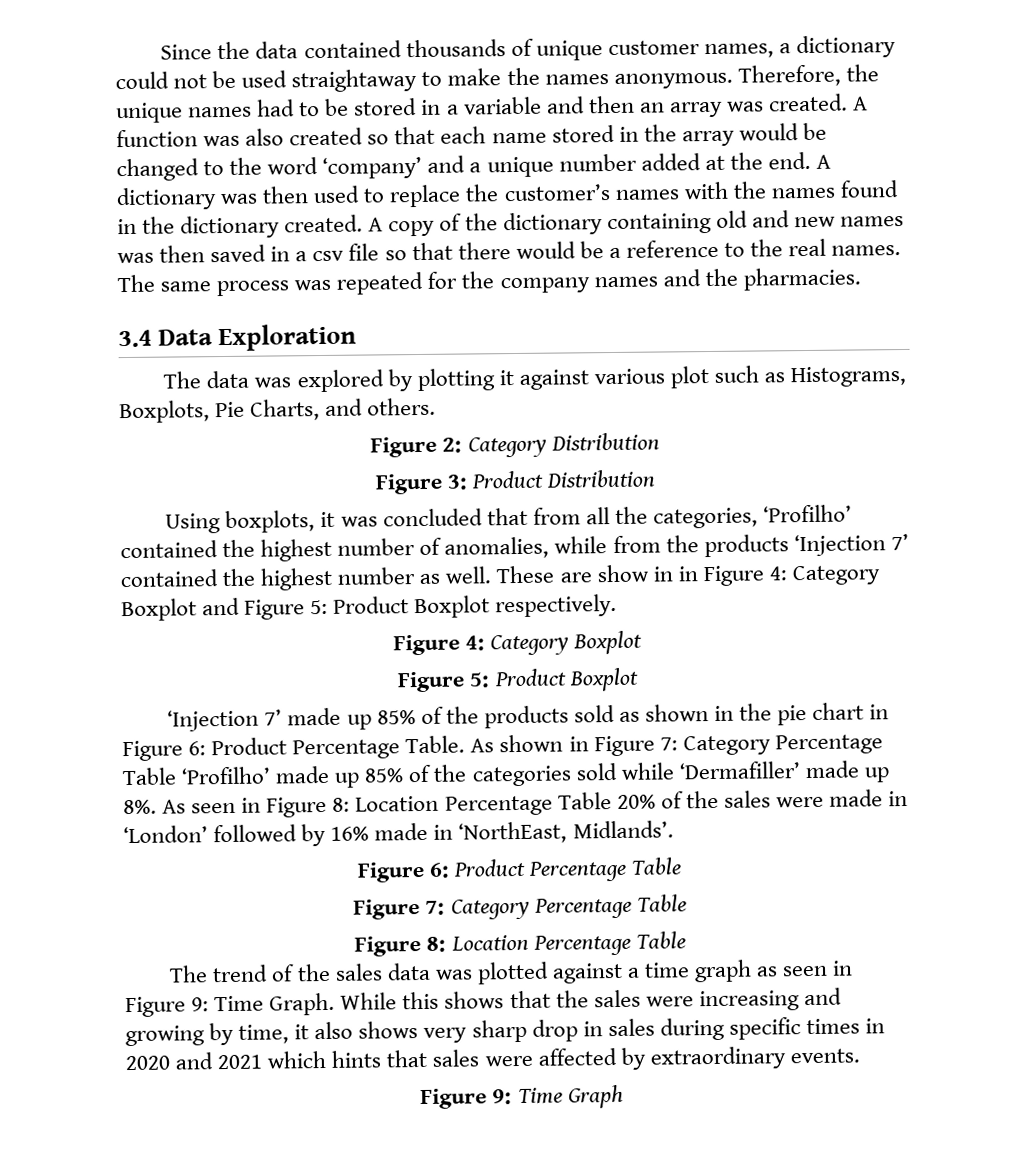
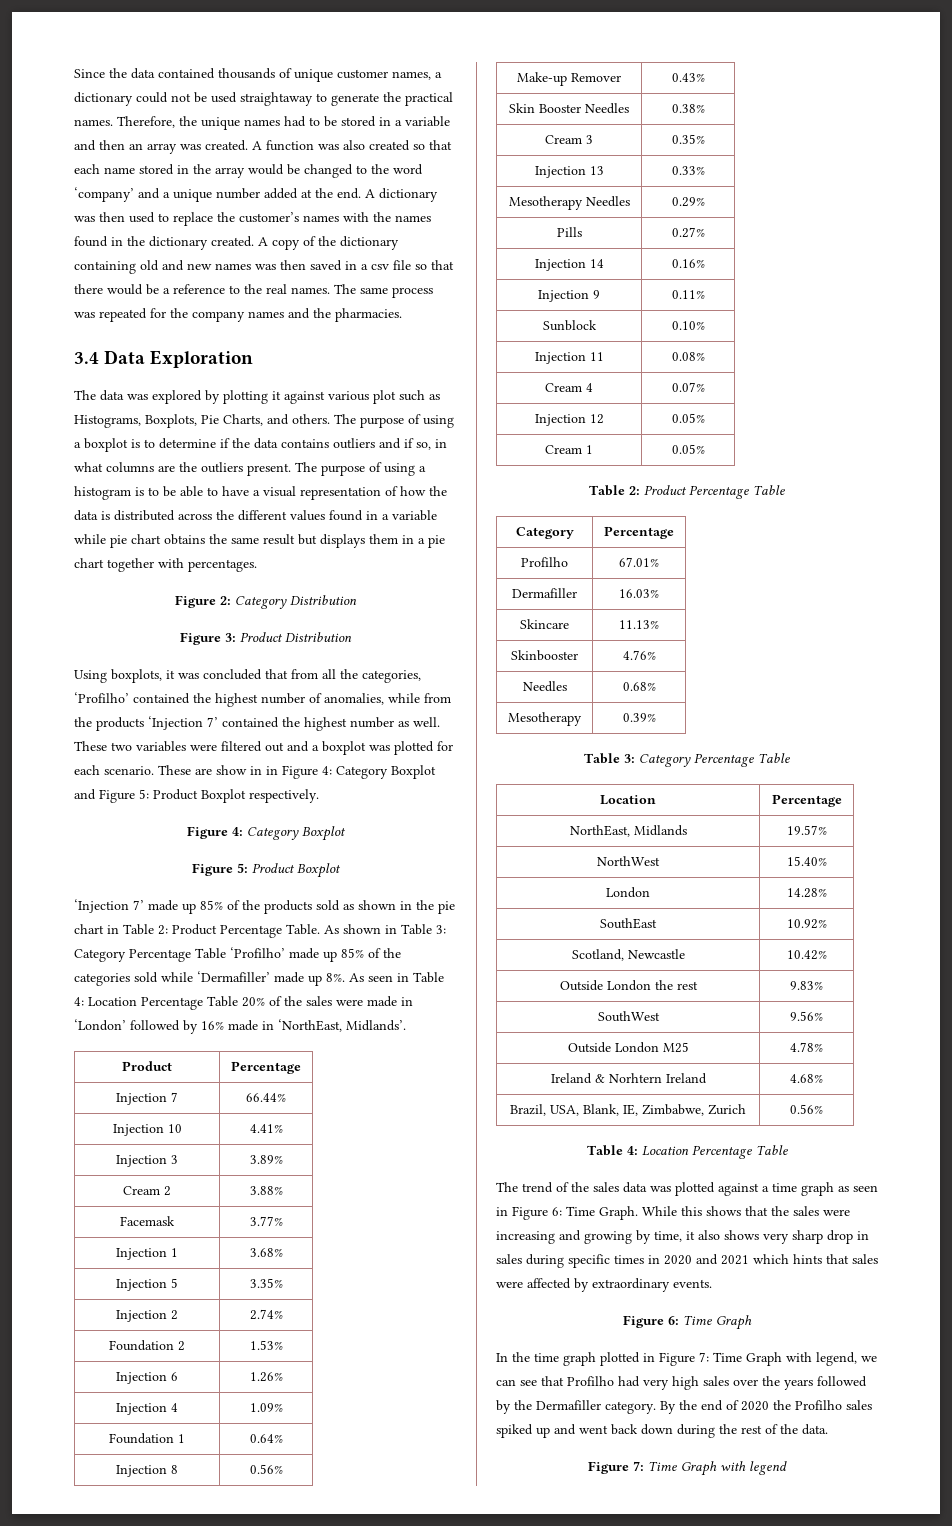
[447,67,733,89] make the names anonymous. -> [331,92,453,106] [74,119,113,126] generate the practical names.
(437, 406) none -> [334,414,454,428] [74,438,447,452] [74,462,426,476] [74,486,447,500] [74,510,437,521] [74,534,445,548] [74,558,257,572] The purpose of using a boxplot is to determine if the data contains outliers and if so, in what columns are the outliers present. The purpose of using a histogram is to be able to have a visual representation of how the data is distributed across the different values found in a variable while pie chart obtains the same result but displays them in a pie chart together with percentages.
(555, 574) none -> [111,741,453,755] [74,765,191,775] two variables were filtered out and a boxplot was plotted for each scenario. These
[122,740,207,762] Figure 6: -> [123,924,168,935] Table 2:
[593,735,678,757] Figure 7: -> [401,924,446,935] Table 3:
[266,796,351,818] Figure 8: -> [413,972,444,983] [74,997,84,1006] Table 4:
[356,857,682,883] [353,894,687,920] [354,935,447,957] // Figure 6: Product Percentage Table // Figure 7: Category Percentage Table // Figure 8: -> [122,1061,172,1071] [231,1061,301,1074] [116,1092,178,1105] [246,1093,286,1102] [112,1124,182,1136] [249,1124,283,1133] [116,1155,178,1167] [249,1155,283,1164] [123,1186,171,1196] [249,1186,283,1195] [120,1216,175,1226] [249,1216,283,1226] [116,1248,178,1260] [249,1248,283,1257] [116,1278,178,1291] [249,1278,283,1288] [116,1310,178,1322] [249,1309,283,1320] [109,1340,185,1351] [249,1340,283,1350] [116,1372,178,1384] [249,1372,283,1382] [116,1403,178,1415] [249,1403,283,1412] [109,1433,185,1444] [249,1434,283,1443] [116,1465,178,1477] [249,1464,283,1474] [517,72,621,86] [671,73,705,82] [509,103,629,114] [671,104,705,113] [545,135,593,144] [671,134,705,144] [534,166,604,178] [671,166,705,175] [508,196,630,210] [671,197,705,207] [556,227,582,237] [671,227,705,238] [534,259,604,271] [671,259,705,268] [538,290,600,302] [671,290,705,299] [542,320,597,331] [671,321,705,330] [534,352,604,364] [671,352,705,361] [545,383,593,392] [671,382,705,392] [534,414,604,426] [671,413,705,423] [545,445,593,454] [671,444,705,454] [589,485,785,499] [515,527,574,539] [604,526,674,539] [521,557,568,567] [619,557,659,567] [512,588,577,598] [619,589,659,598] [520,619,569,629] [619,620,659,629] [511,650,578,661] [622,650,656,660] [522,681,567,692] [622,682,656,691] [508,712,582,726] [622,713,656,722] [584,753,790,767] [600,795,656,805] [771,794,842,807] [569,825,687,837] [786,825,827,835] [597,856,660,866] [786,856,827,866] [606,887,650,898] [786,888,827,898] [600,918,657,929] [786,919,827,929] [571,949,685,961] [786,950,827,960] [559,980,698,991] [790,981,823,990] [597,1011,660,1022] [790,1011,823,1021] [567,1042,689,1053] [790,1042,823,1052] [550,1073,707,1084] [790,1074,823,1083] [510,1104,746,1116] [790,1104,823,1114] [586,1145,638,1156] // Product | Percentage // Injection 7 | 66.44% // Injection 10 | 4.41% // Injection 3 | 3.89% // Cream 2 | 3.88% // Facemask | 3.77% // Injection 1 | 3.68% // Injection 5 | 3.35% // Injection 2 | 2.74% // Foundation 2 | 1.53% // Injection 6 | 1.26% // Injection 4 | 1.09% // Foundation 1 | 0.64% // Injection 8 | 0.56% // Make-up Remover | 0.43% // Skin Booster Needles | 0.38% // Cream 3 | 0.35% // Injection 13 | 0.33% // Mesotherapy Needles | 0.29% // Pills | 0.27% // Injection 14 | 0.16% // Injection 9 | 0.11% // Sunblock | 0.10% // Injection 11 | 0.08% // Cream 4 | 0.07% // Injection 12 | 0.05% // Cream 1 | 0.05% // Table 2: Product Percentage Table // Category | Percentage // Profilho | 67.01% // Dermafiller | 16.03% // Skincare | 11.13% // Skinbooster | 4.76% // Needles | 0.68% // Mesotherapy | 0.39% // Table 3: Category Percentage Table // Location | Percentage // NorthEast, Midlands | 19.57% // NorthWest | 15.40% // London | 14.28% // SouthEast | 10.92% // Scotland, Newcastle | 10.42% // Outside London the rest | 9.83% // SouthWest | 9.56% // Outside London M25 | 4.78% // Ireland & Norhtern Ireland | 4.68% // Brazil, USA, Blank, IE, Zimbabwe, Zurich | 0.56% // Table 4:
[191,997,210,1012] 9: -> [552,1207,562,1216] 6:
[492,1084,624,1109] 9: Time Graph -> [668,1315,752,1330] [496,1352,877,1366] [496,1376,867,1390] [496,1400,872,1414] [496,1424,828,1438] [588,1461,787,1476] 6: Time Graph // In the time graph plotted in Figure 7: Time Graph with legend, we can see that Profilho had very high sales over the years followed by the Dermafiller category. By the end of 2020 the Profilho sales spiked up and went back down during the rest of the data. // Figure 7: Time Graph with legend

